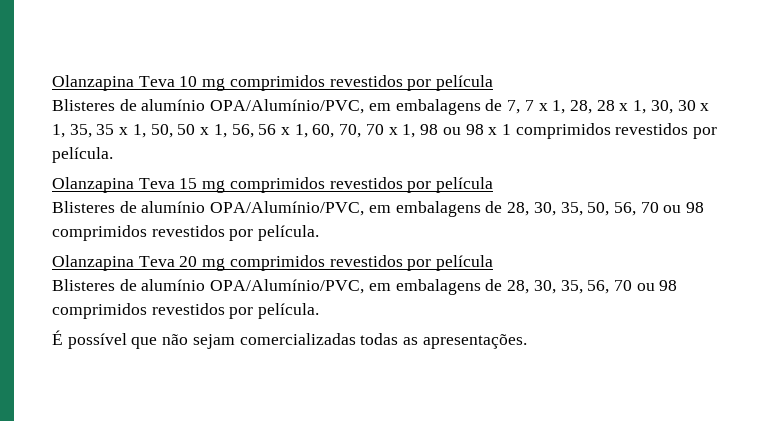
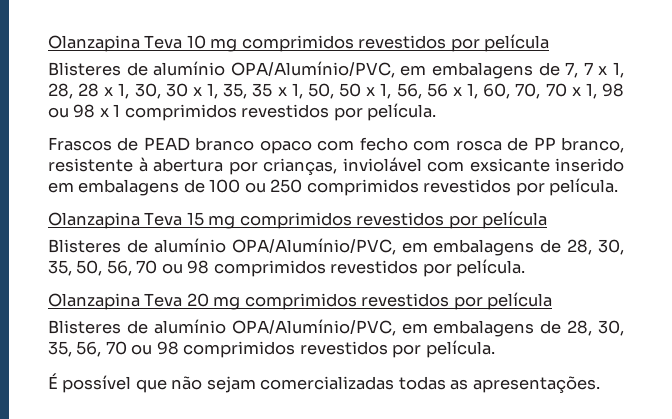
(113, 155) none -> [48,137,624,154] [48,157,624,175] [48,178,619,196] // Frascos de PEAD branco opaco com fecho com rosca de PP branco, resistente à abertura por crianças, inviolável com exsicante inserido em embalagens de 100 ou 250 comprimidos revestidos por película.

